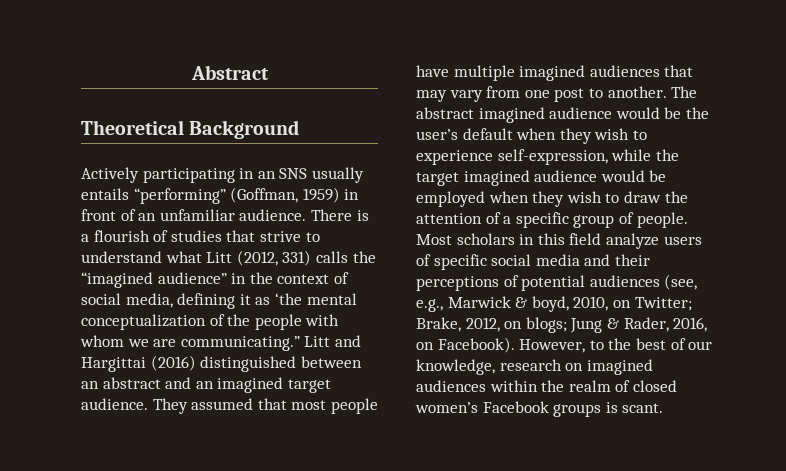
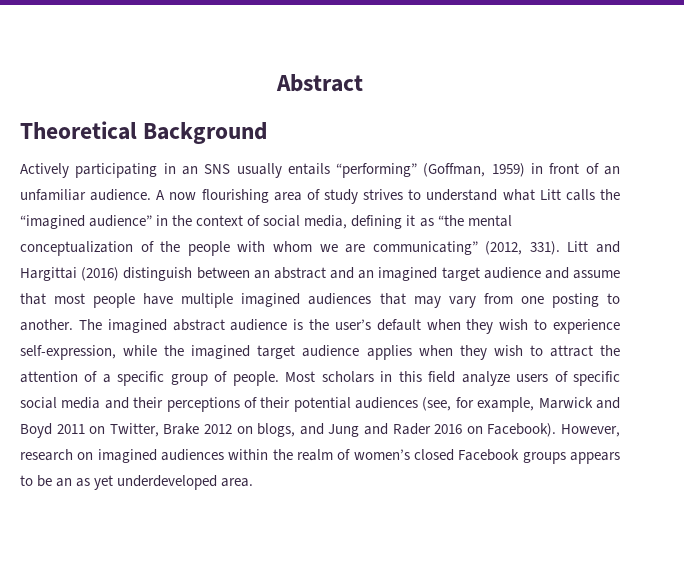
[310,209,369,221] [81,230,301,242] There is a flourish of studies that strive -> [156,189,404,204] A now flourishing area of study strives
[236,250,312,266] (2012, 331) -> (561, 194) none
[274,293,302,305] ‘the -> [437,215,464,226] “the
[180,336,300,351] communicating.” -> [372,241,560,255] communicating” (2012, 331).
[200,356,297,372] distinguished -> [123,267,193,281] distinguish
[81,398,254,414] audience. They assumed -> [483,267,620,279] audience and assume
[554,88,585,102] post -> [551,293,599,308] posting
[416,107,682,123] abstract imagined audience would be -> [107,319,304,333] imagined abstract audience is
[416,170,667,186] [416,191,661,207] target imagined audience would be employed when they wish to draw -> [191,345,593,360] imagined target audience applies when they wish to attract
(519, 281) none -> [260,397,291,408] their
[416,296,692,312] [416,317,708,333] [416,337,713,353] [416,359,495,375] e.g., Marwick & boyd, 2010, on Twitter; Brake, 2012, on blogs; Jung & Rader, 2016, on Facebook). However, to the best of our knowledge, -> [455,397,620,412] [20,423,621,438] for example, Marwick and Boyd 2011 on Twitter, Brake 2012 on blogs, and Jung and Rader 2016 on Facebook). However,
[632,380,677,392] [415,401,664,417] closed women’s Facebook groups is scant. -> [353,449,620,464] [20,475,254,490] women’s closed Facebook groups appears to be an as yet underdeveloped area.

